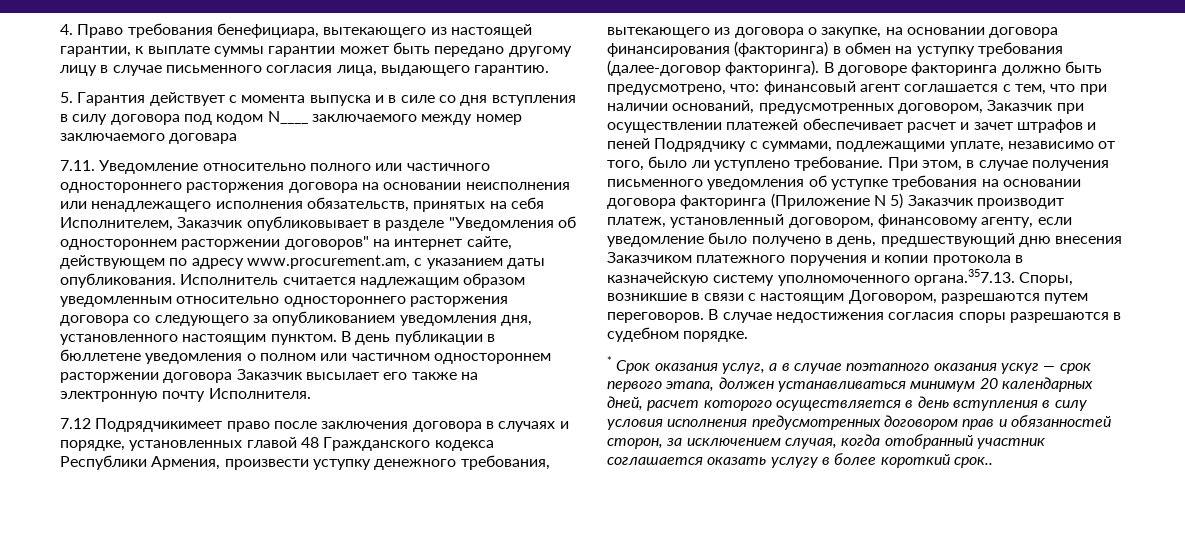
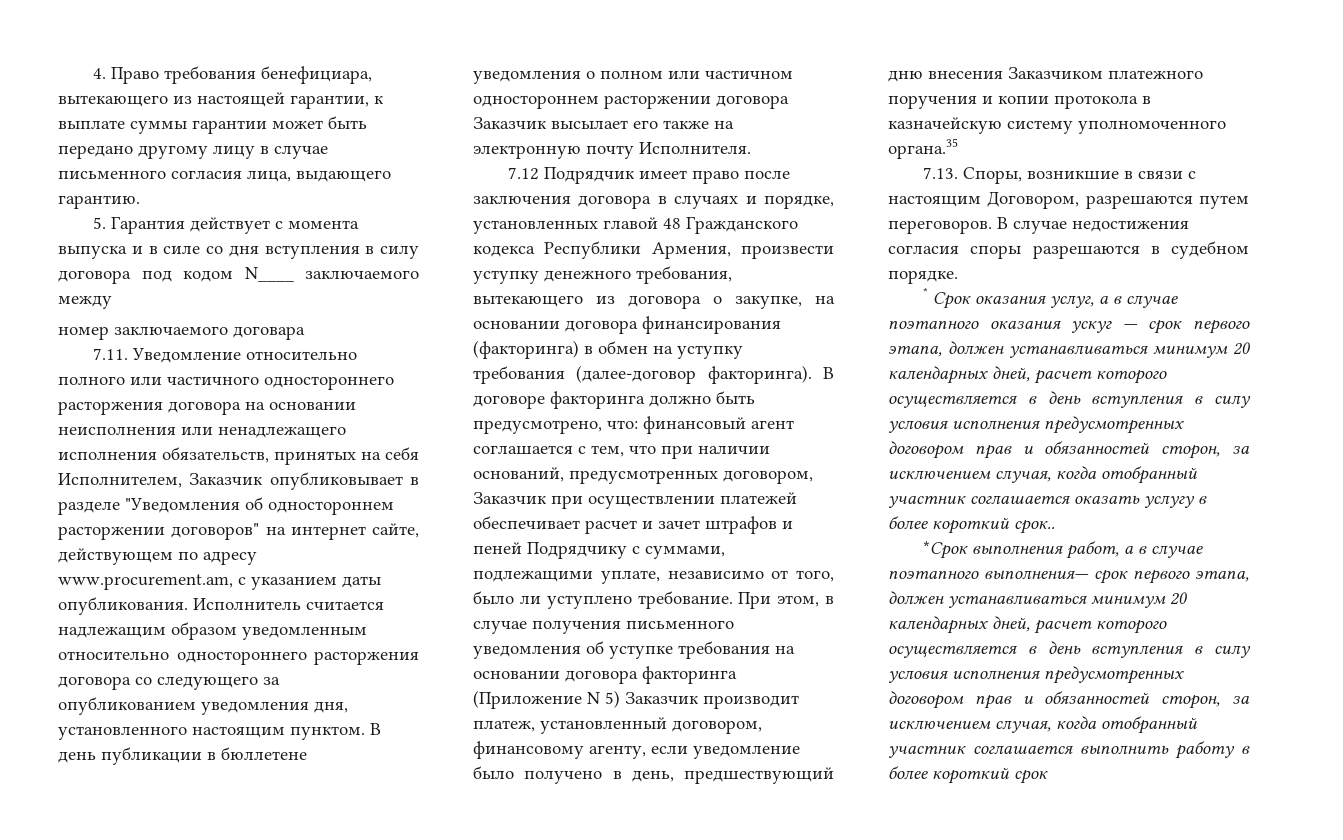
(473, 119) none -> (112, 302) //
[95,418,223,432] Подрядчикимеет -> [543,167,687,184] Подрядчик имеет
[913,269,1015,286] органа.357.13. -> [888,138,958,159] [922,167,958,179] органа.35 // 7.13.
(993, 462) none -> [922,541,1203,559] [888,570,1249,584] [888,591,1188,608] [888,616,1167,634] [888,641,1251,658] [888,666,1184,684] [888,691,1250,709] [888,716,1197,734] [888,741,1250,759] [888,766,1048,784] // *Срок выполнения работ, а в случае поэтапного выполнения— срок первого этапа, должен устанавливаться минимум 20 календарных дней, расчет которого осуществляется в день вступления в силу условия исполнения предусмотренных договором прав и обязанностей сторон, за исключением случая, когда отобранный участник соглашается выполнить работу в более короткий срок

